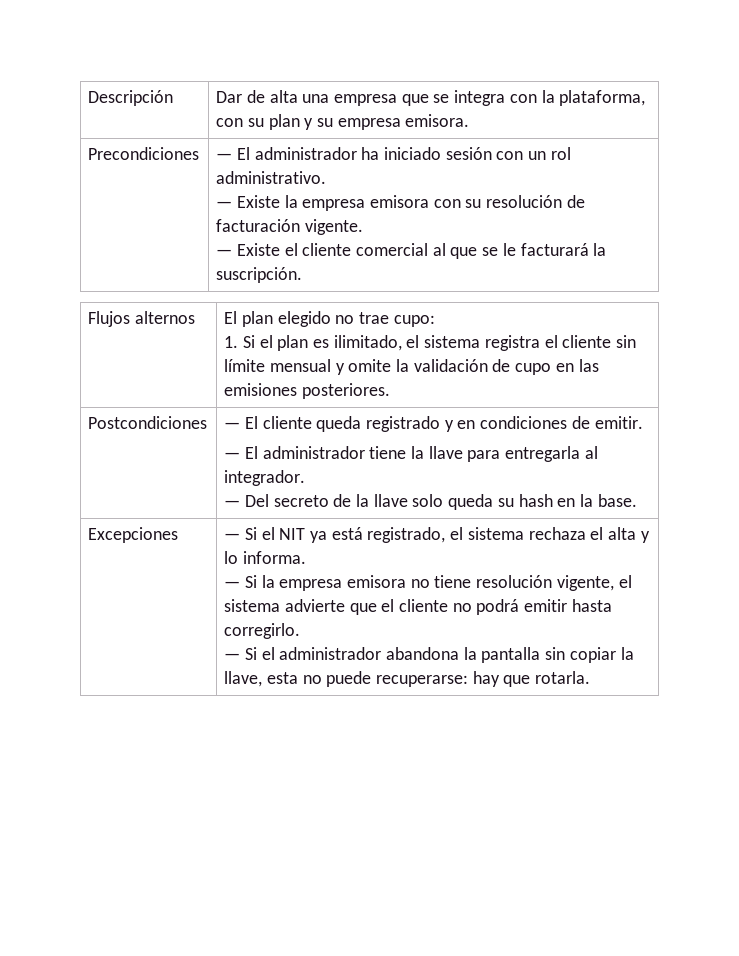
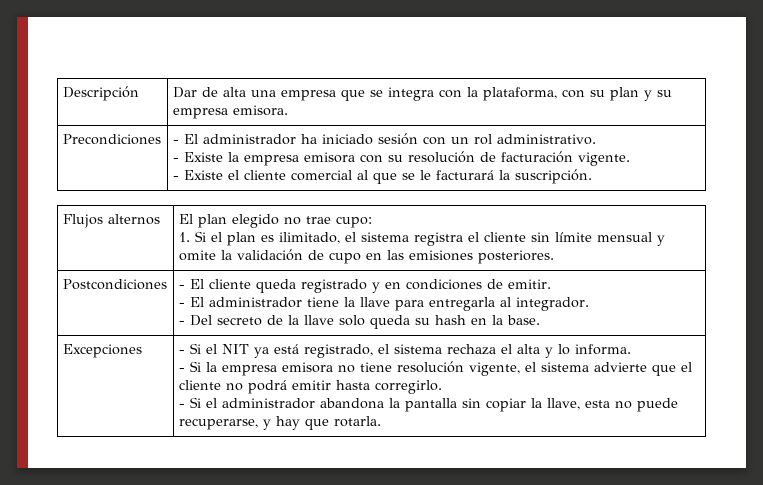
[216,153,233,160] — -> [172,140,179,144] -
[216,201,233,208] — -> [172,158,179,162] -
[216,249,233,256] — -> [172,176,179,180] -
[224,422,241,429] — -> [178,285,185,289] -
[224,452,241,459] — -> [178,303,185,307] -
[224,500,241,507] — -> [178,321,185,325] -
[224,533,241,540] — -> [178,350,185,354] -
[224,581,241,588] — -> [178,368,185,372] -
[224,653,241,660] — -> [178,404,185,408] -
[375,675,468,687] recuperarse: -> [178,418,271,430] recuperarse, y

